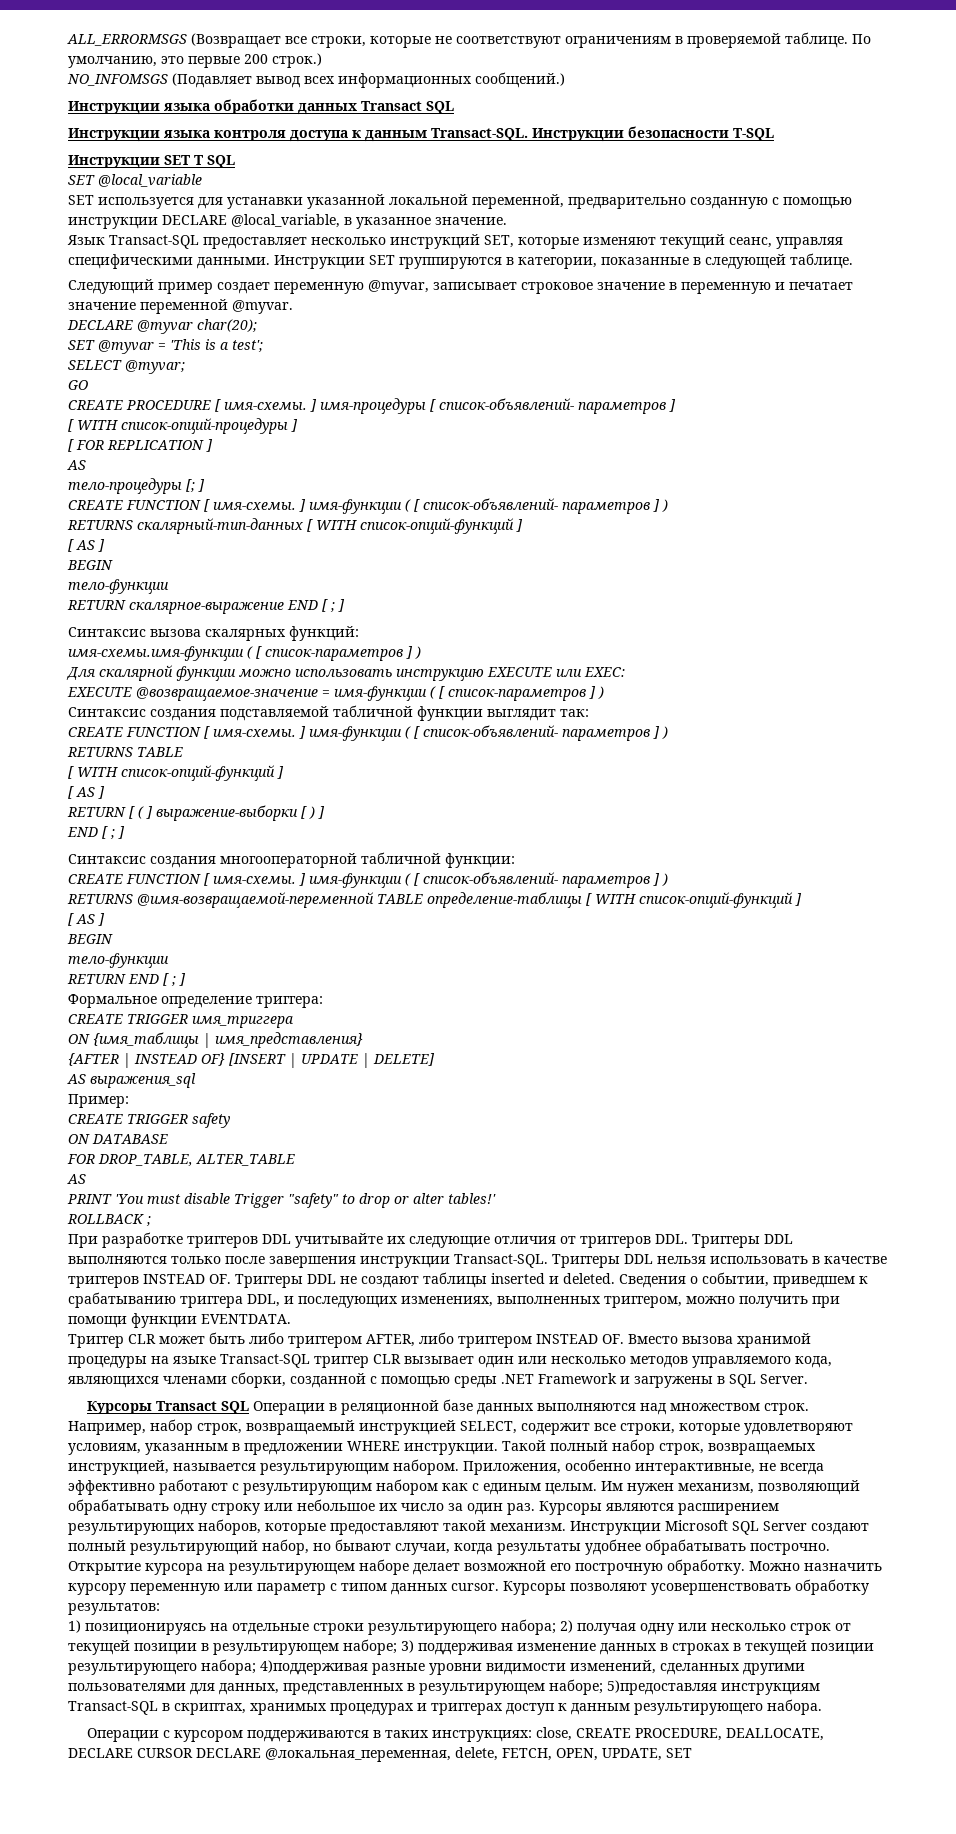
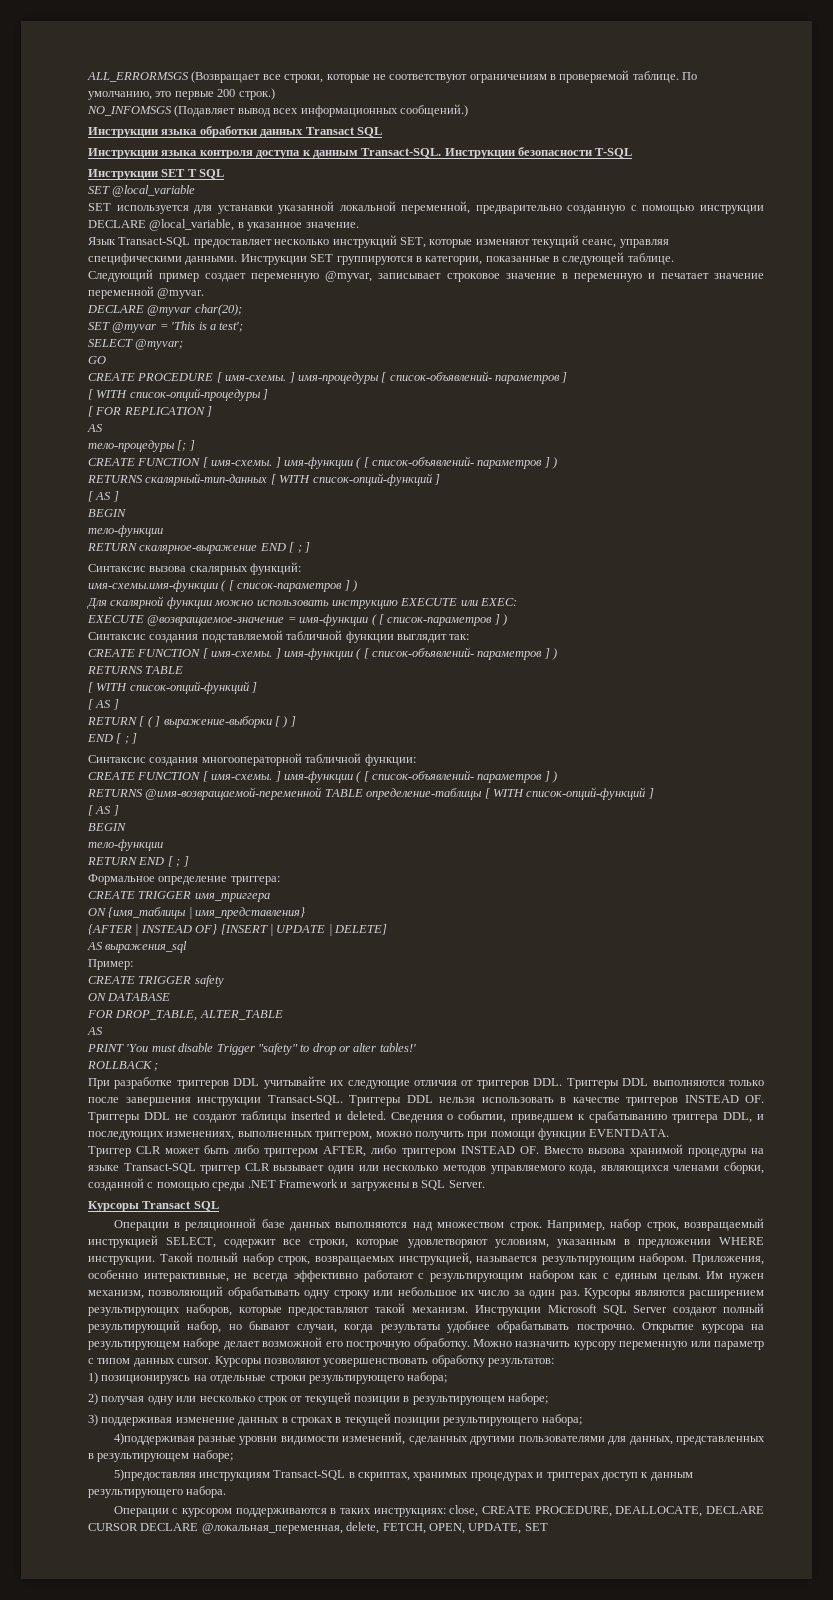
(249, 1407) none -> (219, 1206) //
(556, 1627) none -> (448, 1378) //
(397, 1647) none -> (549, 1399) //
(256, 1667) none -> (582, 1420) //
(603, 1687) none -> (233, 1456) //

